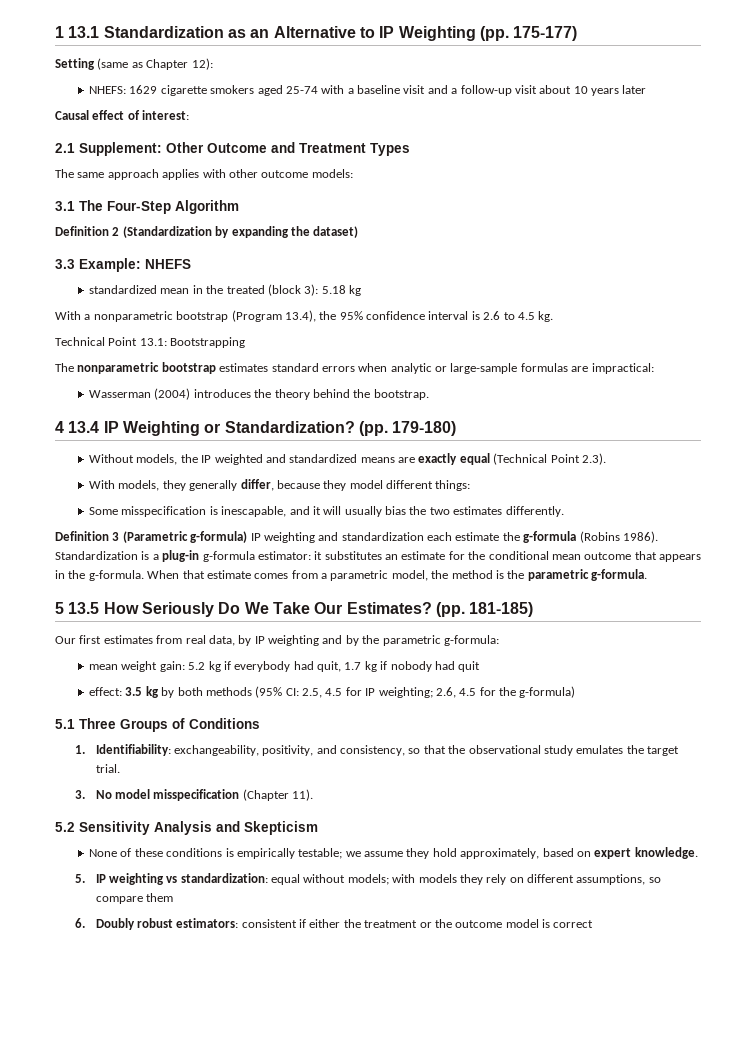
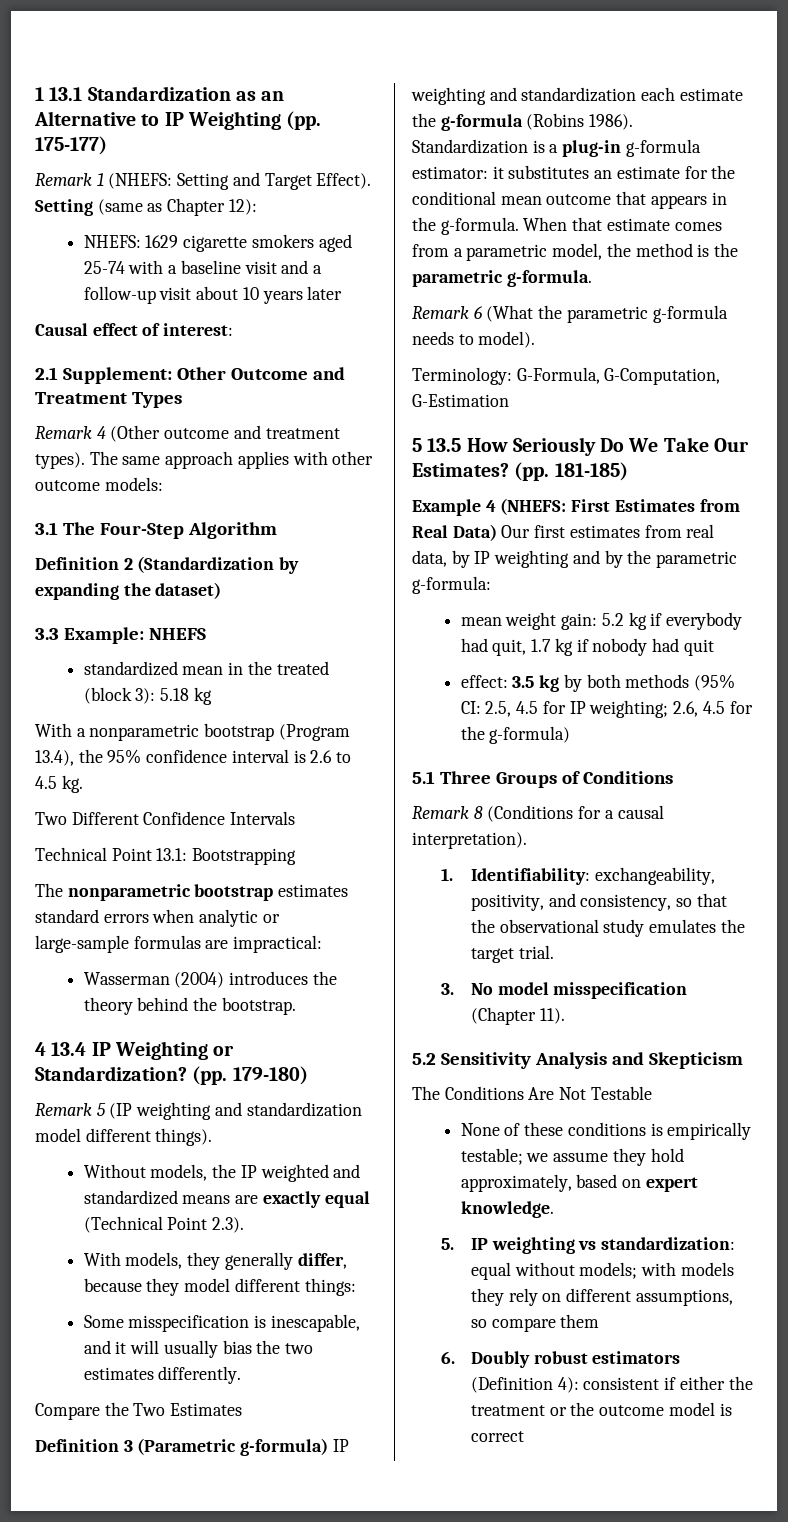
(578, 33) none -> [35,172,372,190] Remark 1 (NHEFS: Setting and Target Effect).
(410, 149) none -> [35,425,340,442] [35,452,85,469] Remark 4 (Other outcome and treatment types).
(554, 316) none -> [35,811,296,825] // Two Different Confidence Intervals
(457, 428) none -> [35,1102,362,1120] [35,1128,213,1146] // Remark 5 (IP weighting and standardization model different things).
(564, 511) none -> [35,1402,243,1420] // Compare the Two Estimates
(647, 575) none -> [412,305,728,323] [412,331,536,348] [412,367,721,385] [412,394,509,407] // Remark 6 (What the parametric g-formula needs to model). // Terminology: G-Formula, G-Computation, G-Estimation
(534, 609) none -> [412,498,740,516] [412,524,497,541] Example 4 (NHEFS: First Estimates from Real Data)
(260, 723) none -> [412,805,664,822] [412,832,527,849] // Remark 8 (Conditions for a causal interpretation).
(318, 828) none -> [412,1086,652,1100] // The Conditions Are Not Testable
[176,918,239,928] estimators: -> [592,1351,681,1364] [470,1377,579,1393] estimators (Definition 4):

